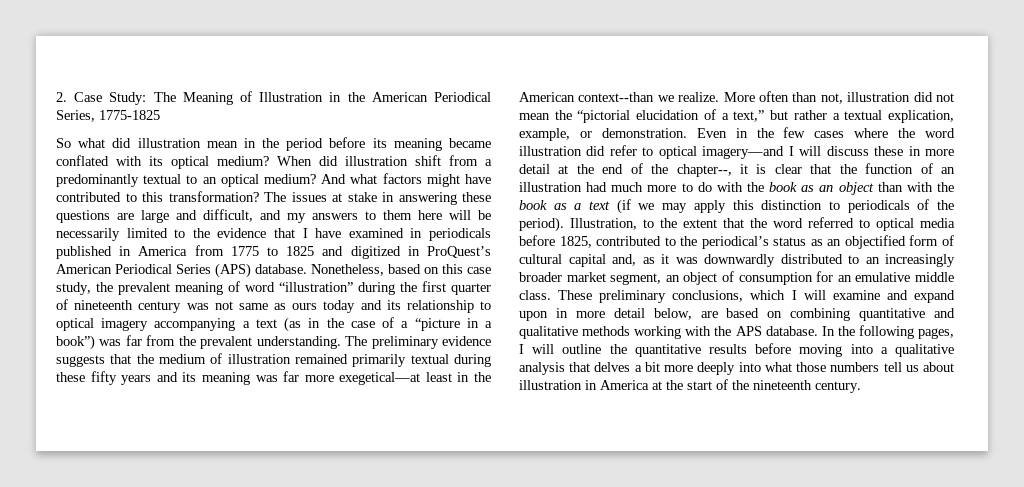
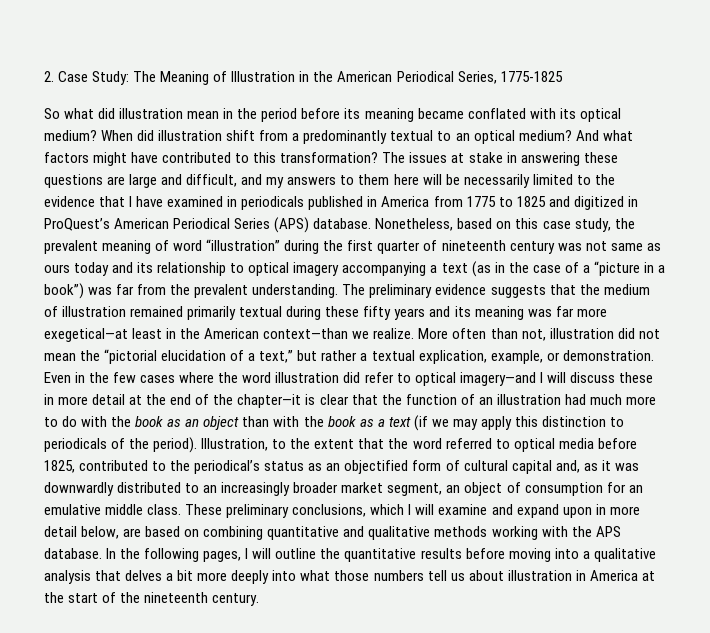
[578,92,655,102] context--than -> [263,328,349,339] context—than
[676,164,748,177] chapter--, it -> [237,394,302,408] chapter—it

